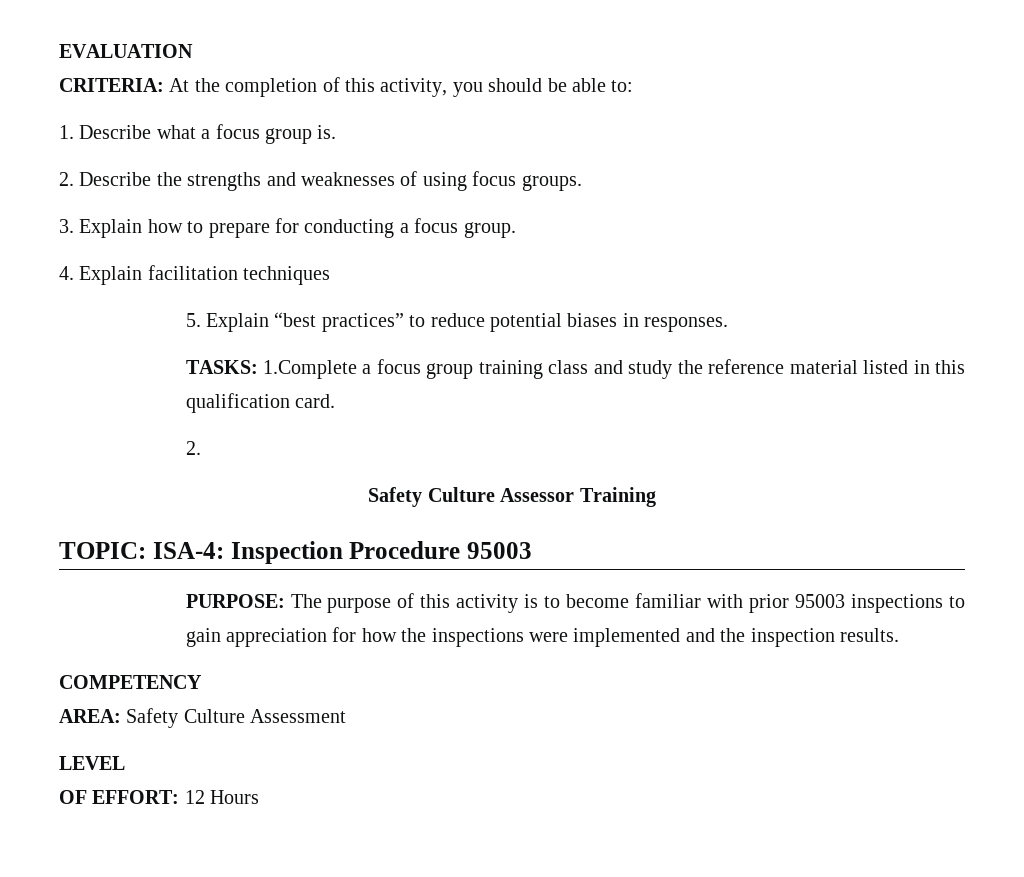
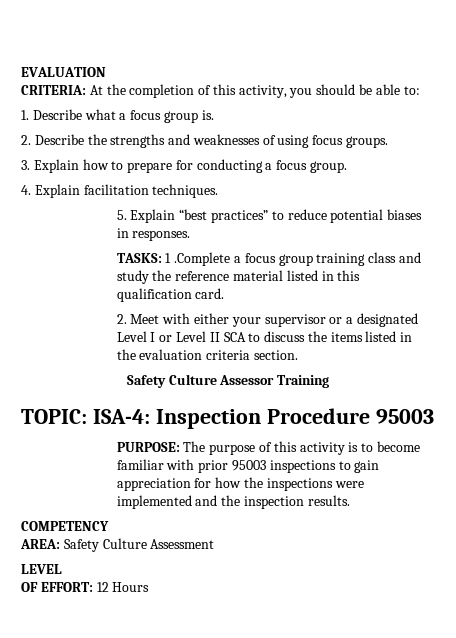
[243,266,331,285] techniques -> [152,184,219,198] techniques.
[263,360,358,379] 1.Complete -> [165,252,231,266] 1 .Complete
(201, 448) none -> [130,313,418,327] [116,331,413,342] [116,349,299,360] Meet with either your supervisor or a designated Level I or Level II SCA to discuss the items listed in the evaluation criteria section.

